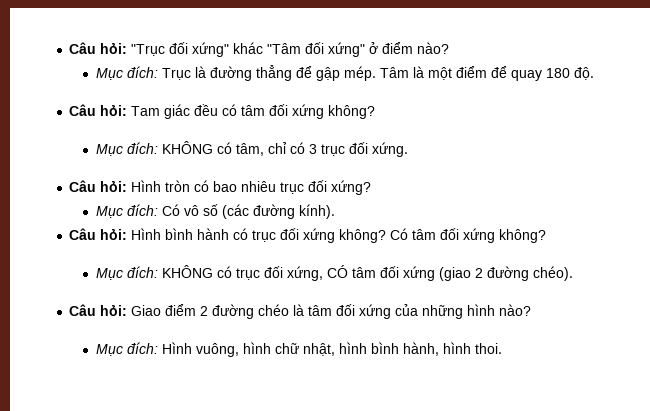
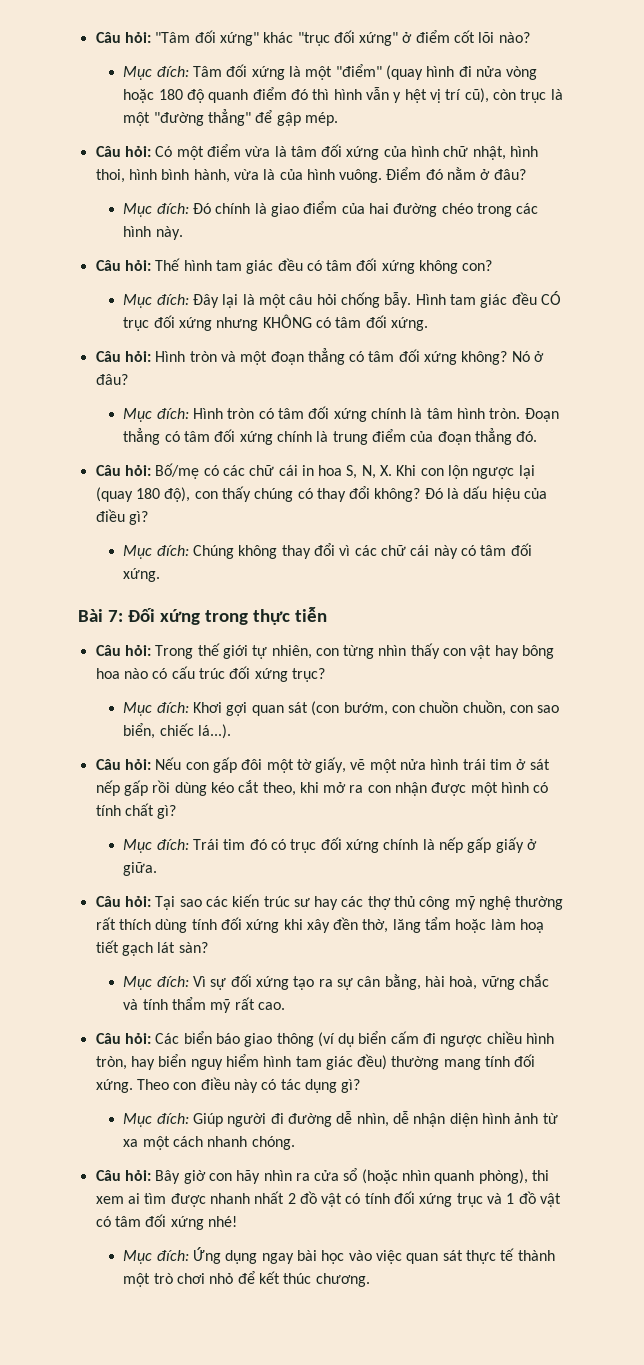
[69,42,166,56] Câu hỏi: "Trục -> [95,32,191,43] Câu hỏi: "Tâm
[267,43,302,54] "Tâm -> [297,32,330,46] "trục
[417,42,450,54] [96,65,595,81] [69,104,161,116] nào? // Mục đích: Trục là đường thẳng để gập mép. Tâm là một điểm để quay 180 độ. // Câu hỏi: Tam -> [454,30,530,43] [123,64,538,80] [123,87,563,103] [123,109,338,126] [95,144,539,160] [95,167,526,183] [123,201,539,217] [123,226,183,240] [95,258,242,271] cốt lõi nào? // Mục đích: Tâm đối xứng là một "điểm" (quay hình đi nửa vòng hoặc 180 độ quanh điểm đó thì hình vẫn y hệt vị trí cũ), còn trục là một "đường thẳng" để gập mép. // Câu hỏi: Có một điểm vừa là tâm đối xứng của hình chữ nhật, hình thoi, hình bình hành, vừa là của hình vuông. Điểm đó nằm ở đâu? // Mục đích: Đó chính là giao điểm của hai đường chéo trong các hình này. // Câu hỏi: Thế hình tam
[328,105,376,119] [96,141,346,156] không? // Mục đích: KHÔNG có tâm, chỉ có 3 trục -> [419,260,493,274] [123,291,561,308] [123,314,362,331] không con? // Mục đích: Đây lại là một câu hỏi chống bẫy. Hình tam giác đều CÓ trục đối xứng nhưng KHÔNG có tâm
[194,180,372,195] [96,204,336,219] [69,228,547,243] [96,265,574,281] [69,304,532,319] [96,342,503,357] có bao nhiêu trục đối xứng? // Mục đích: Có vô số (các đường kính). // Câu hỏi: Hình bình hành có trục đối xứng không? Có tâm đối xứng không? // Mục đích: KHÔNG có trục đối xứng, CÓ tâm đối xứng (giao 2 đường chéo). // Câu hỏi: Giao điểm 2 đường chéo là tâm đối xứng của những hình nào? // Mục đích: Hình vuông, hình chữ nhật, hình bình hành, hình thoi. -> [220,348,545,365] [95,374,128,385] [123,406,559,422] [123,428,538,445] [95,463,535,479] [95,486,548,502] [95,509,148,525] [123,543,532,559] [123,568,161,582] [78,607,327,625] [95,643,555,659] [95,666,325,682] [123,700,560,716] [123,723,232,739] [95,757,550,773] [95,780,549,796] [95,803,177,819] [123,837,537,853] [123,862,158,876] [95,894,564,910] [95,917,545,933] [95,940,208,956] [123,974,549,990] [123,997,285,1013] [95,1031,555,1047] [95,1054,536,1070] [95,1077,361,1093] [123,1111,558,1127] [123,1136,295,1150] [95,1168,550,1184] [95,1191,562,1207] [95,1214,237,1230] [123,1247,555,1264] [123,1271,370,1287] và một đoạn thẳng có tâm đối xứng không? Nó ở đâu? // Mục đích: Hình tròn có tâm đối xứng chính là tâm hình tròn. Đoạn thẳng có tâm đối xứng chính là trung điểm của đoạn thẳng đó. // Câu hỏi: Bố/mẹ có các chữ cái in hoa S, N, X. Khi con lộn ngược lại (quay 180 độ), con thấy chúng có thay đổi không? Đó là dấu hiệu của điều gì? // Mục đích: Chúng không thay đổi vì các chữ cái này có tâm đối xứng. // Bài 7: Đối xứng trong thực tiễn // Câu hỏi: Trong thế giới tự nhiên, con từng nhìn thấy con vật hay bông hoa nào có cấu trúc đối xứng trục? // Mục đích: Khơi gợi quan sát (con bướm, con chuồn chuồn, con sao biển, chiếc lá...). // Câu hỏi: Nếu con gấp đôi một tờ giấy, vẽ một nửa hình trái tim ở sát nếp gấp rồi dùng kéo cắt theo, khi mở ra con nhận được một hình có tính chất gì? // Mục đích: Trái tim đó có trục đối xứng chính là nếp gấp giấy ở giữa. // Câu hỏi: Tại sao các kiến trúc sư hay các thợ thủ công mỹ nghệ thường rất thích dùng tính đối xứng khi xây đền thờ, lăng tẩm hoặc làm hoạ tiết gạch lát sàn? // Mục đích: Vì sự đối xứng tạo ra sự cân bằng, hài hoà, vững chắc và tính thẩm mỹ rất cao. // Câu hỏi: Các biển báo giao thông (ví dụ biển cấm đi ngược chiều hình tròn, hay biển nguy hiểm hình tam giác đều) thường mang tính đối xứng. Theo con điều này có tác dụng gì? // Mục đích: Giúp người đi đường dễ nhìn, dễ nhận diện hình ảnh từ xa một cách nhanh chóng. // Câu hỏi: Bây giờ con hãy nhìn ra cửa sổ (hoặc nhìn quanh phòng), thi xem ai tìm được nhanh nhất 2 đồ vật có tính đối xứng trục và 1 đồ vật có tâm đối xứng nhé! // Mục đích: Ứng dụng ngay bài học vào việc quan sát thực tế thành một trò chơi nhỏ để kết thúc chương.

